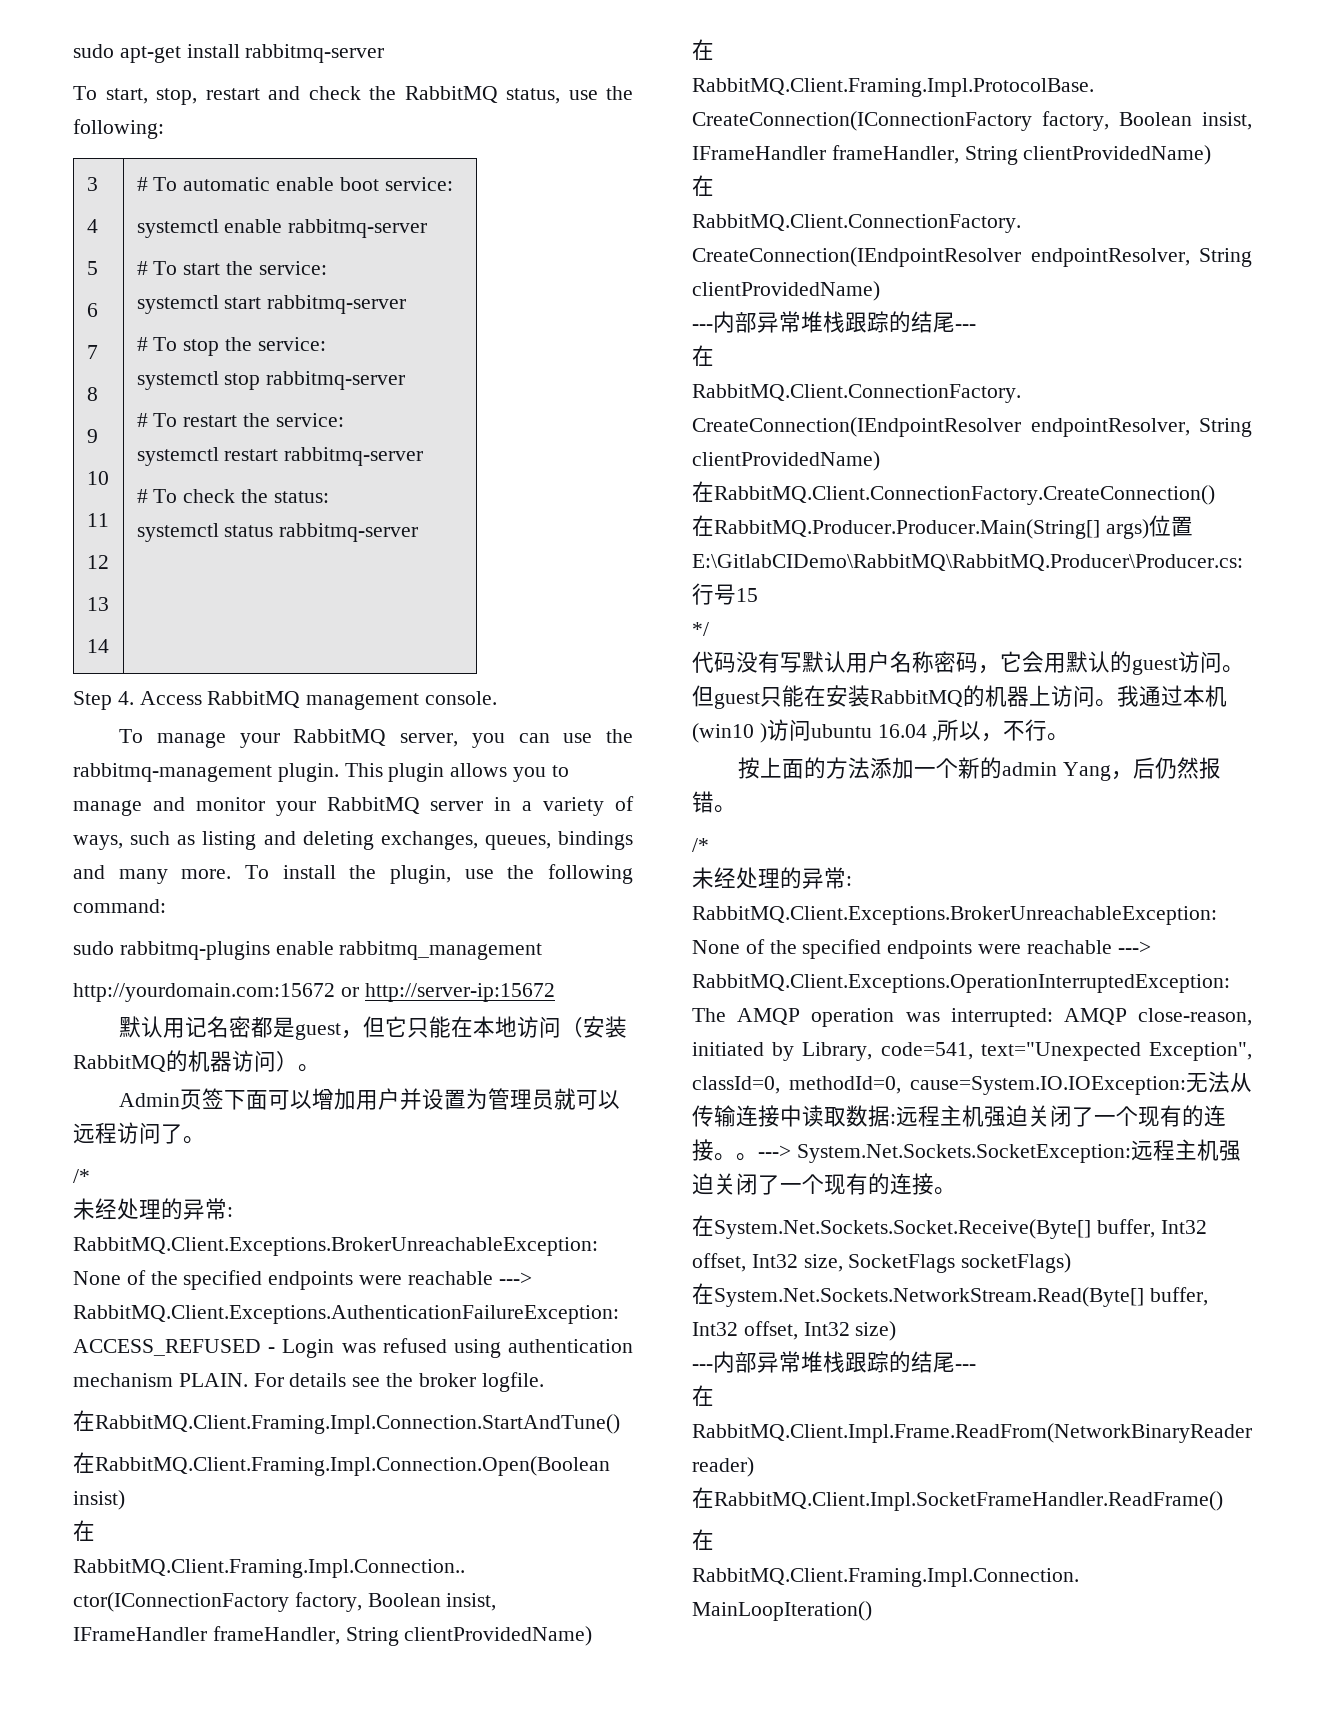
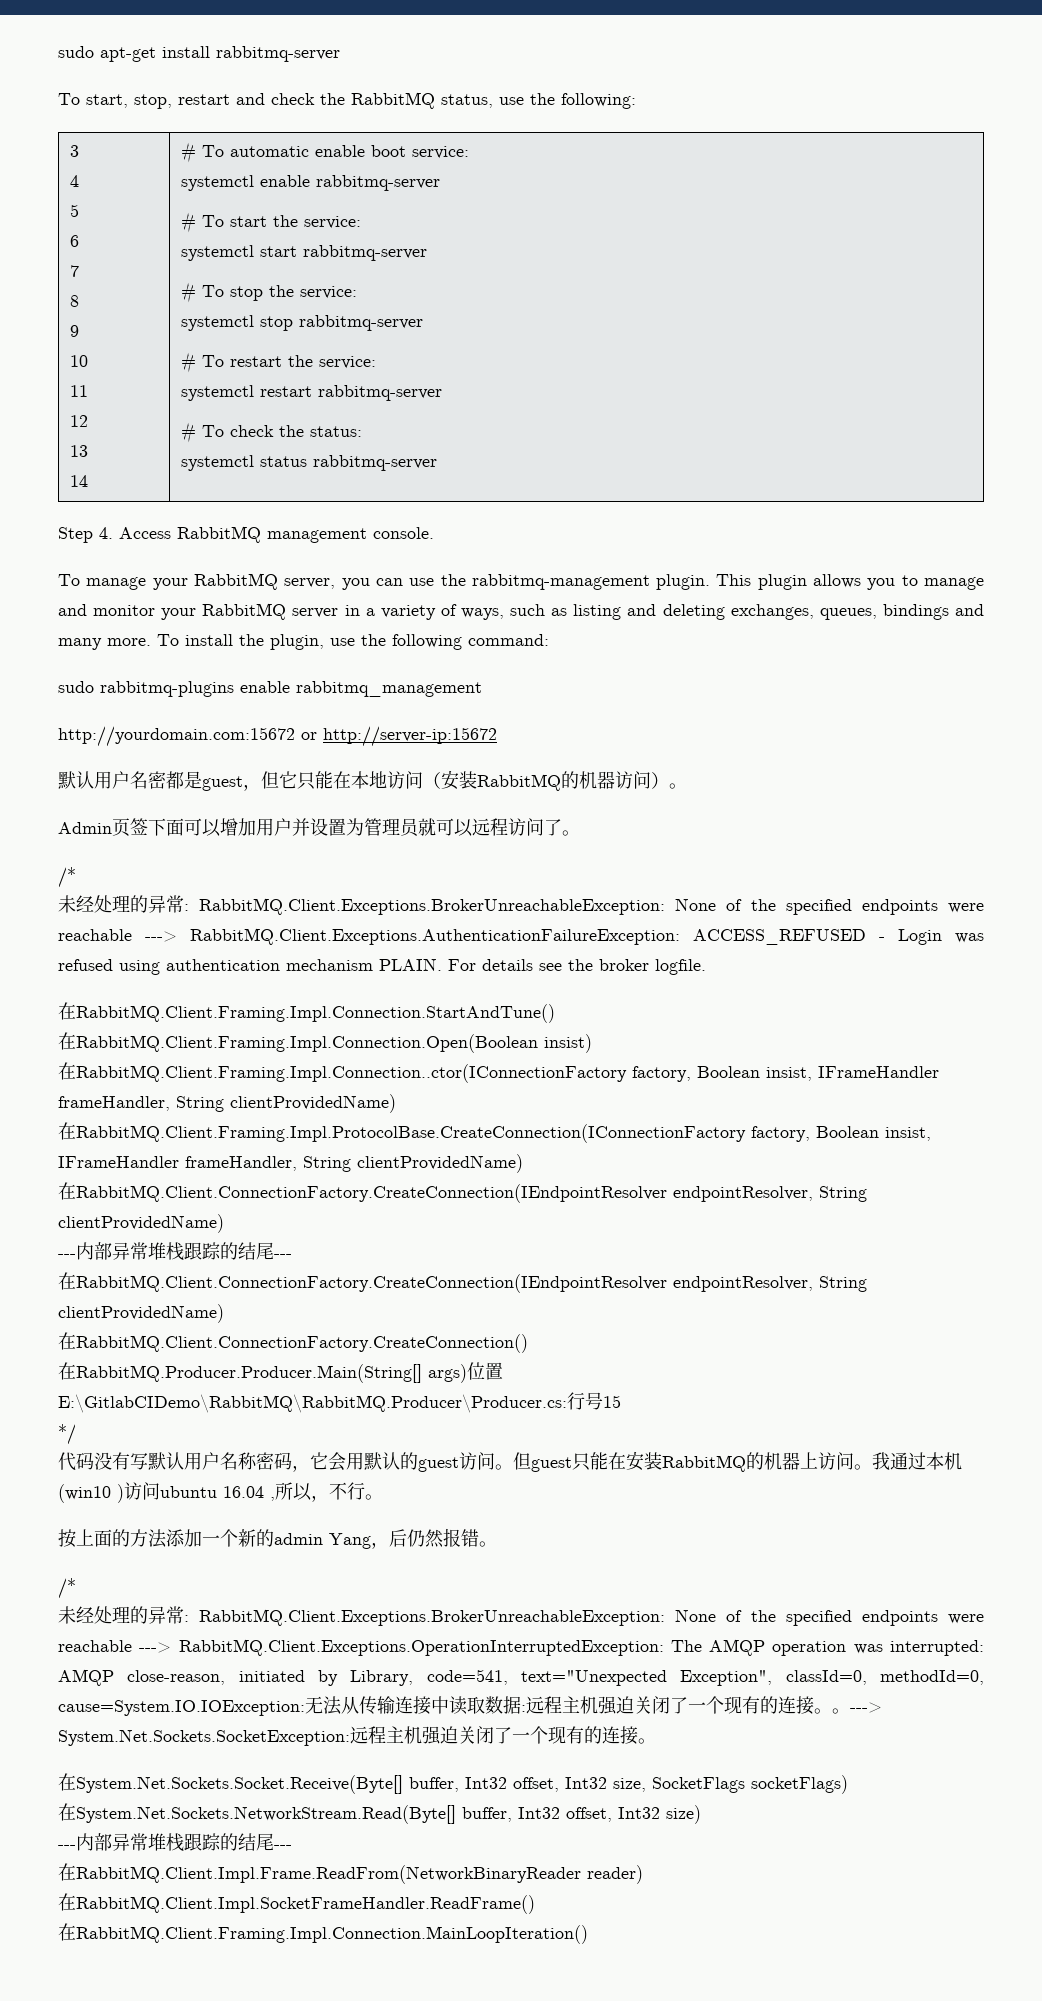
[185,1016,208,1037] 记 -> [112,771,130,789] 户

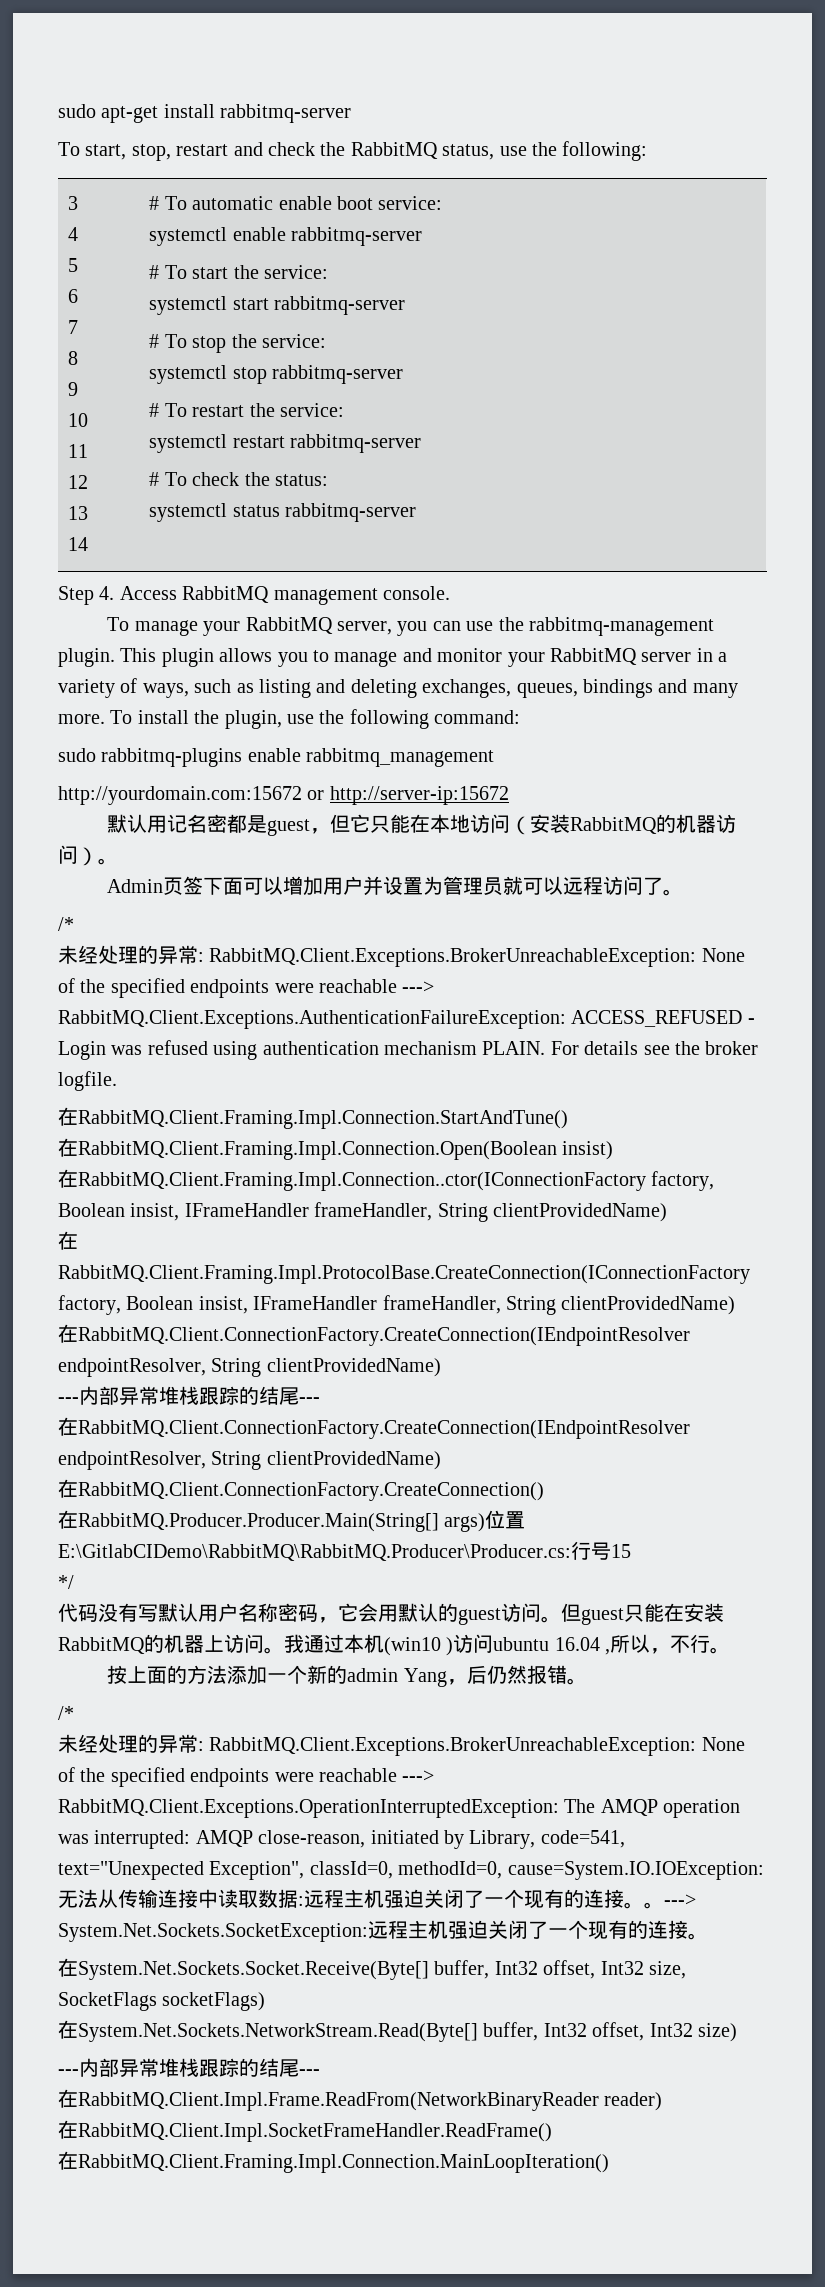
[112,771,130,789] 户 -> [167,814,188,833] 记

